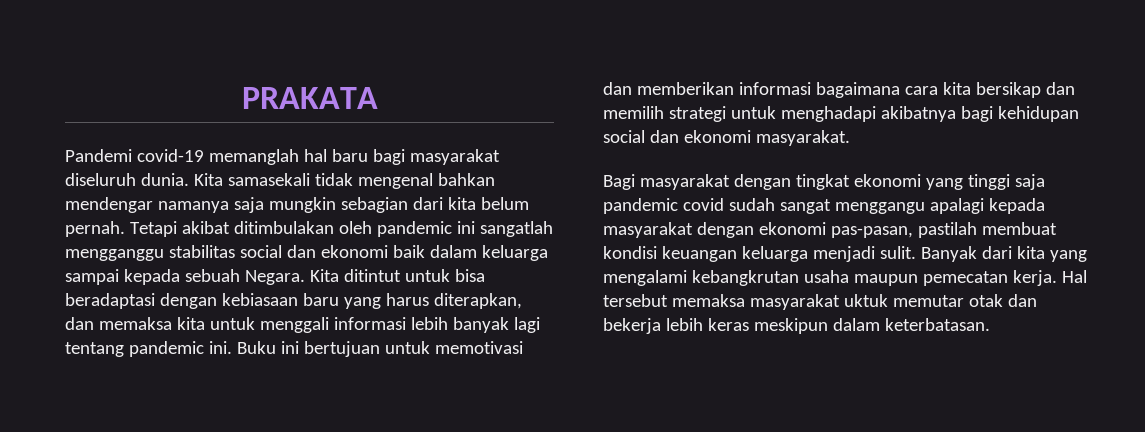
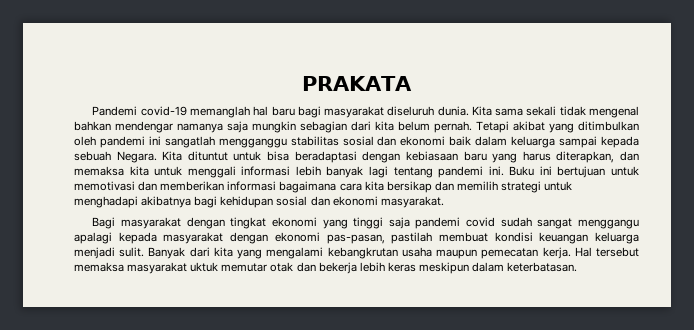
[227,173,310,186] samasekali -> [495,106,557,116] sama sekali
[233,221,452,237] ditimbulakan oleh pandemic -> [549,121,639,133] [74,136,145,148] yang ditimbulkan oleh pandemi
[239,245,282,258] social -> [342,136,374,146] sosial
[343,269,401,282] ditintut -> [187,151,228,161] dituntut
[128,341,204,357] pandemic -> [438,166,484,178] pandemi
[603,130,645,143] social -> [276,196,308,206] sosial
[603,198,678,214] pandemic -> [415,217,461,229] pandemi

